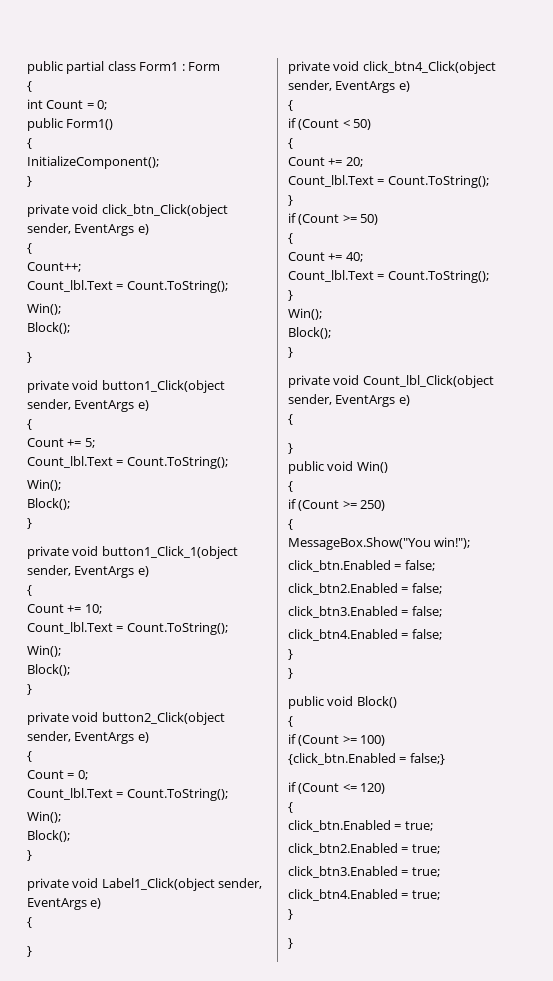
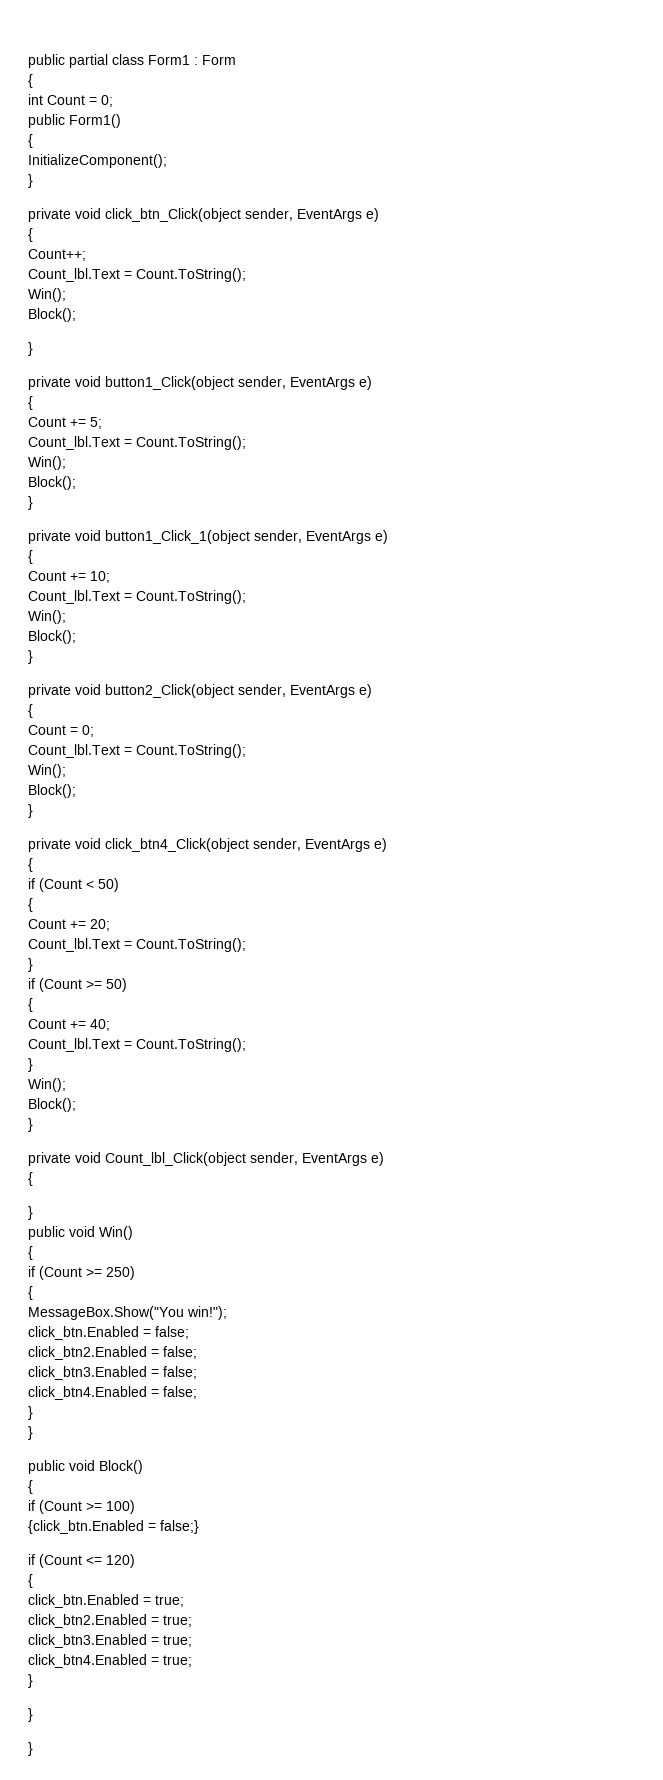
[27,878,263,891] [27,898,102,910] [27,917,32,928] [27,946,32,957] // private void Label1_Click(object sender, EventArgs e) // { // } -> (33, 811) none
(293, 943) none -> [28,1742,33,1756] // }

